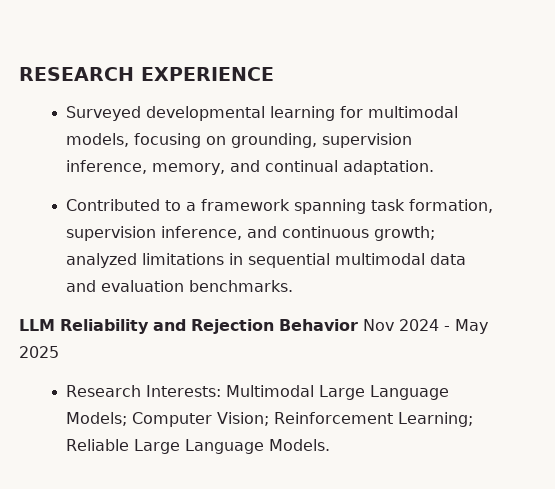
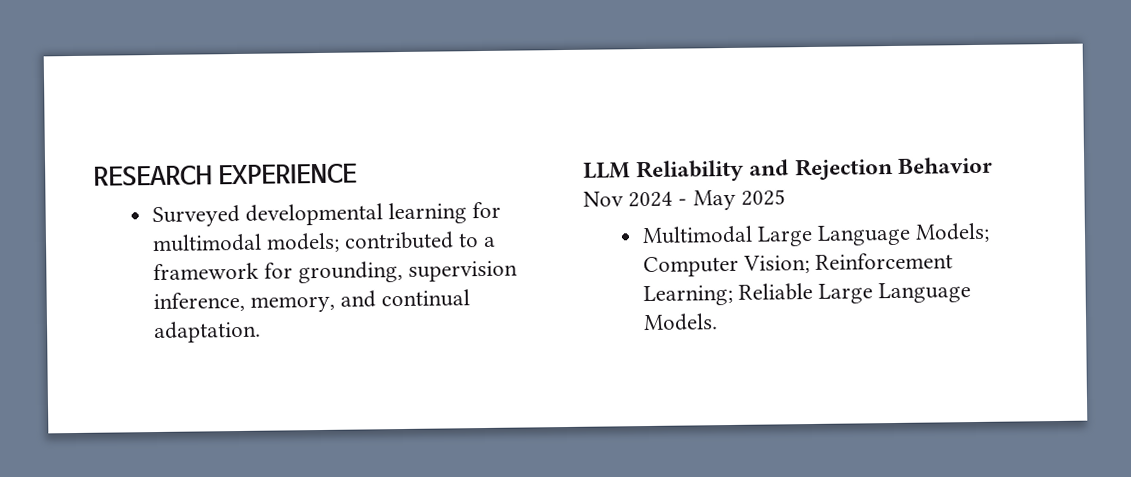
[66,133,227,148] models, focusing on -> [265,231,497,253] [152,262,293,281] models; contributed to a framework for
[66,199,494,214] [66,226,436,241] [66,253,467,268] [66,280,294,292] // Contributed to a framework spanning task formation, supervision inference, and continuous growth; analyzed limitations in sequential multimodal data and evaluation benchmarks. -> (261, 332) none
[66,385,222,397] Research Interests: -> (786, 197) none

